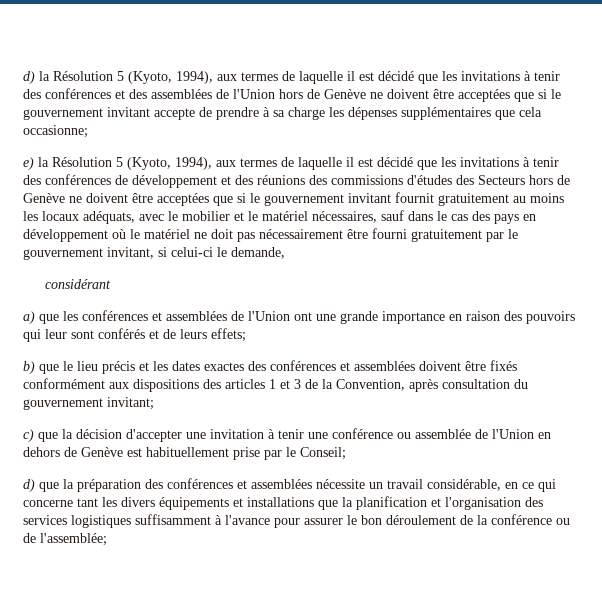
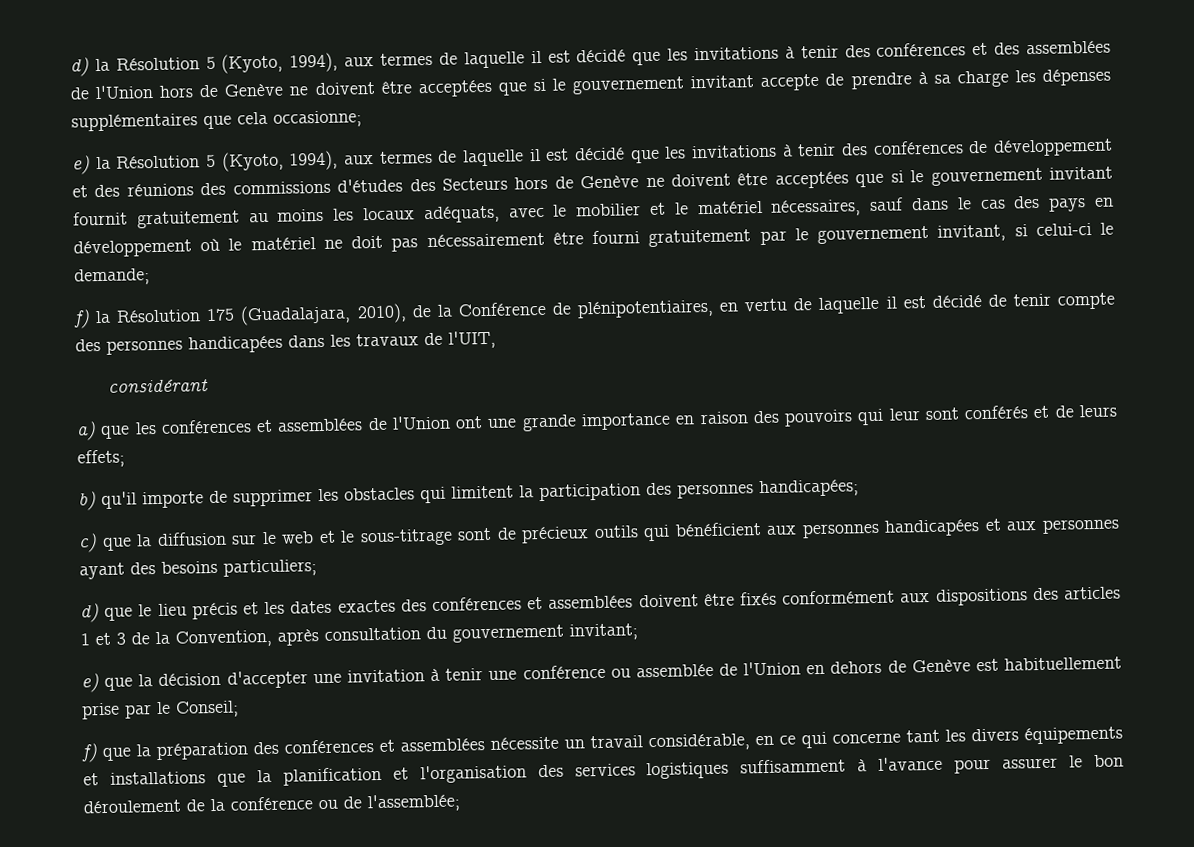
[231,247,285,259] demande, -> [74,268,150,286] [73,292,1116,329] [75,330,496,355] demande; // f) la Résolution 175 (Guadalajara, 2010), de la Conférence de plénipotentiaires, en vertu de laquelle il est décidé de tenir compte des personnes handicapées dans les travaux de l'UIT,
(35, 367) none -> [101,479,859,510] [78,518,1120,553] [79,559,317,580] [80,603,99,623] qu'il importe de supprimer les obstacles qui limitent la participation des personnes handicapées; // c) que la diffusion sur le web et le sous-titrage sont de précieux outils qui bénéficient aux personnes handicapées et aux personnes ayant des besoins particuliers; // d)
[23,429,34,442] c) -> [81,673,99,693] e)
[23,479,35,492] d) -> [81,743,98,763] f)

